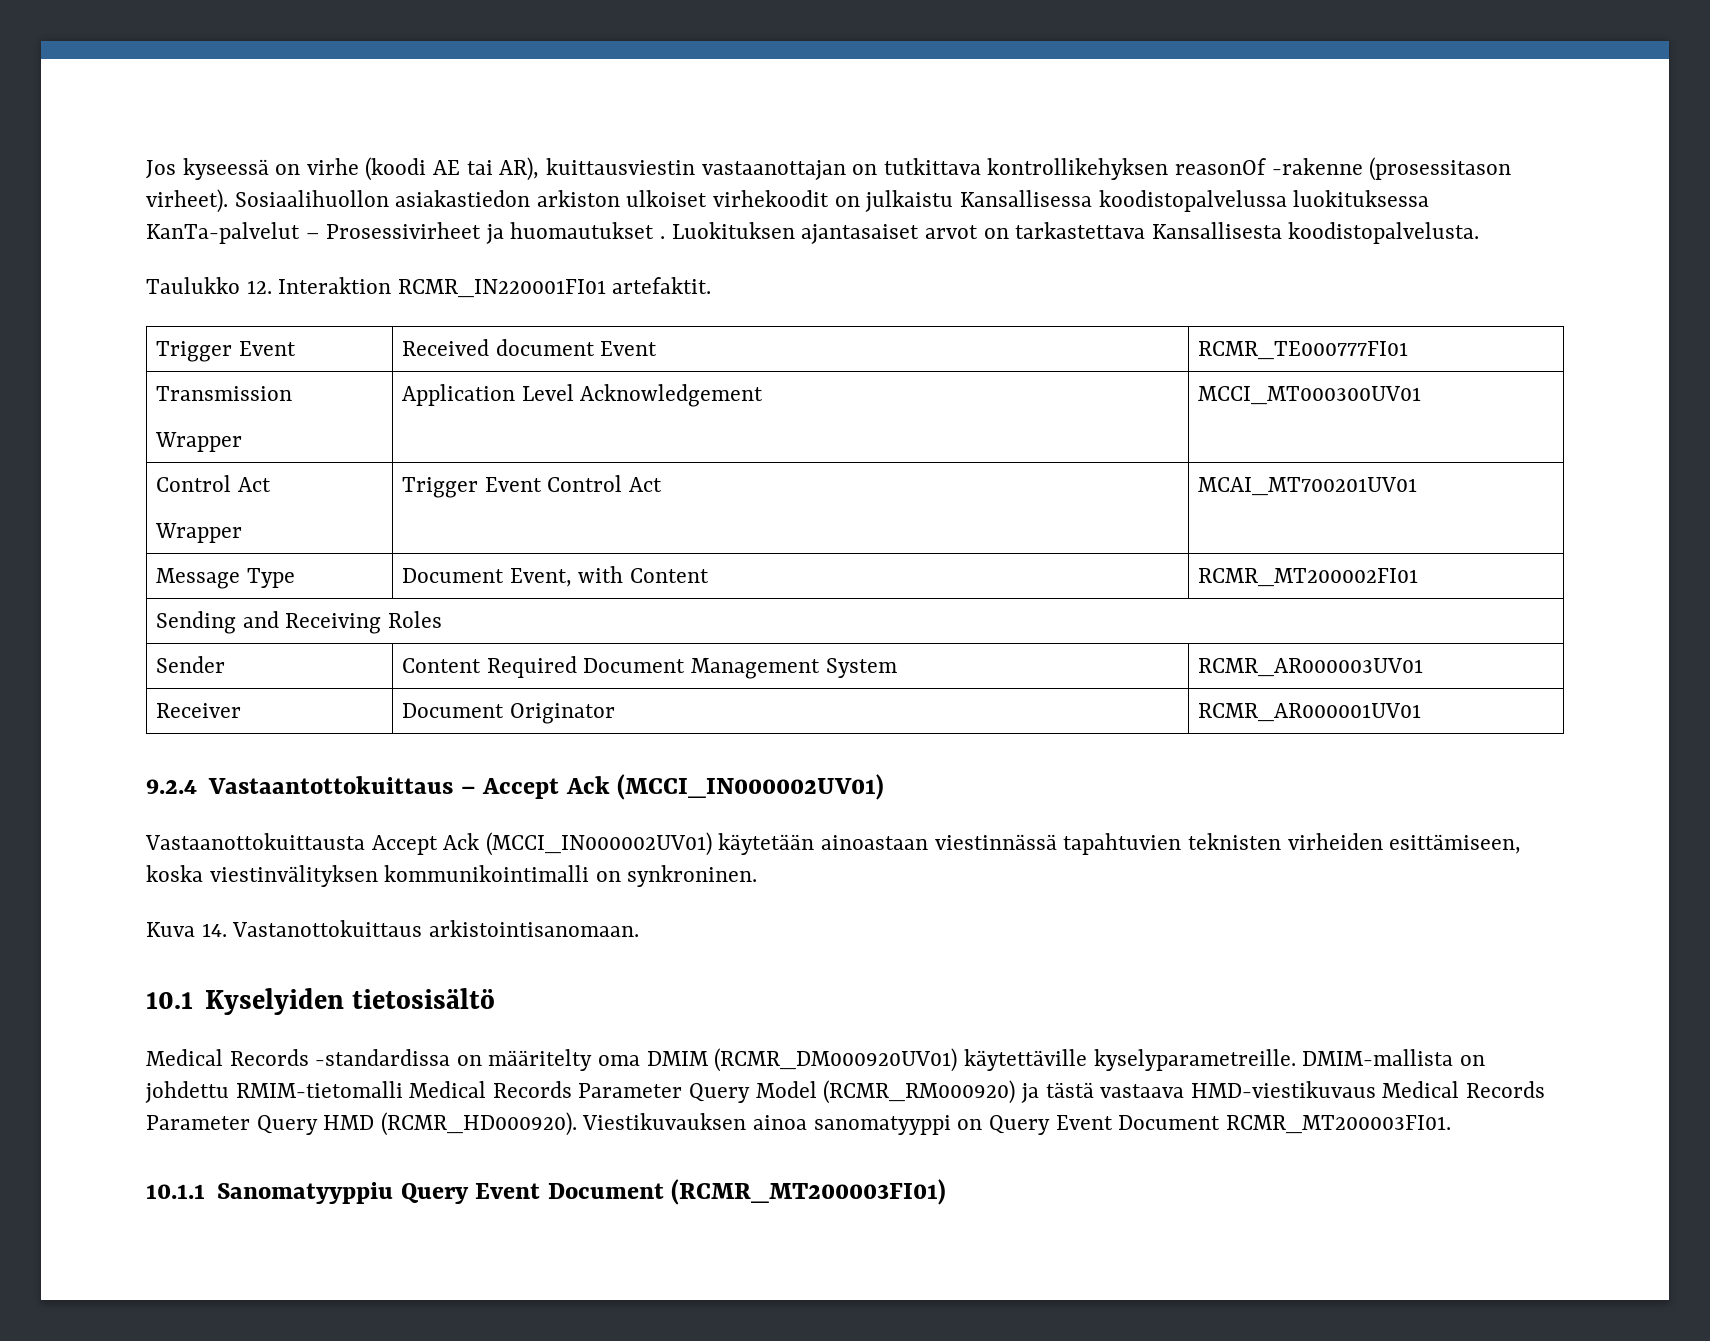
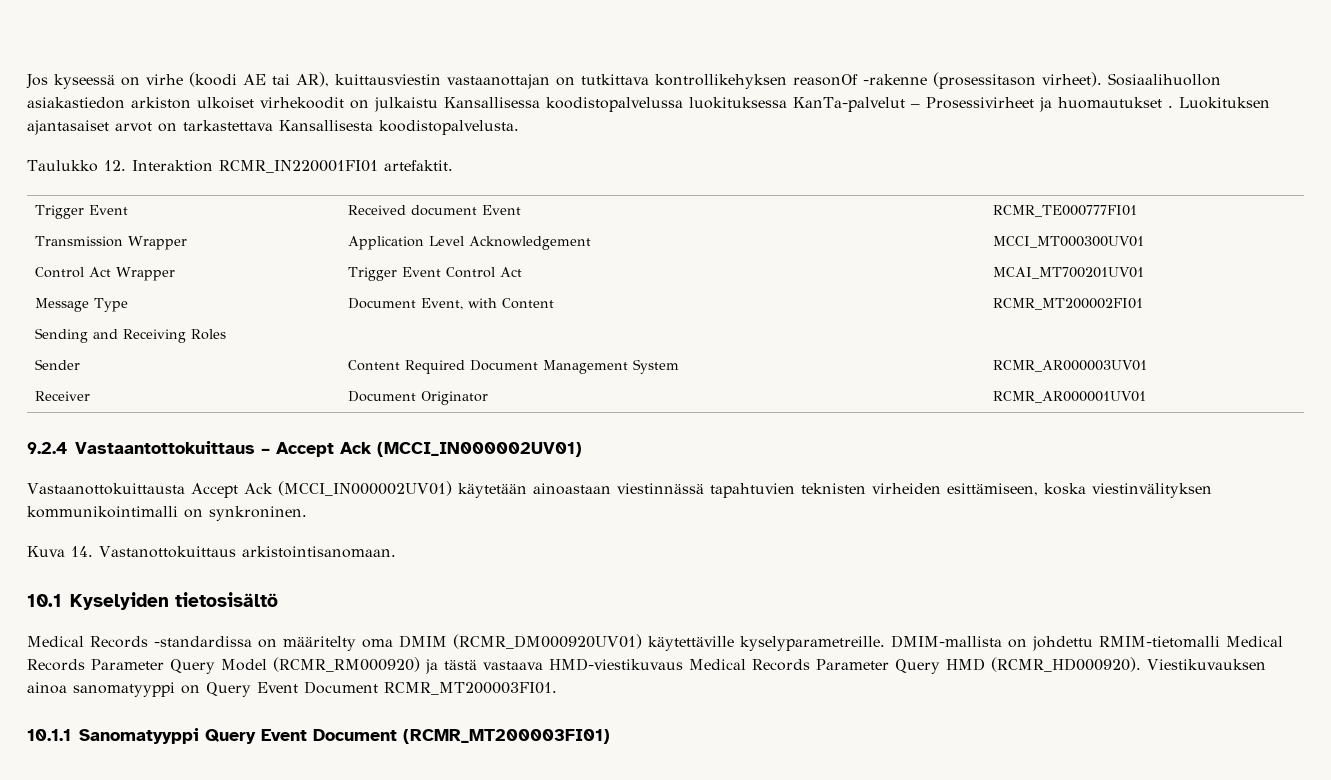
(293, 393) // -> (124, 241) none
(271, 484) // -> (112, 272) none
[217,1182,394,1204] Sanomatyyppiu -> [79,728,199,744] Sanomatyyppi

